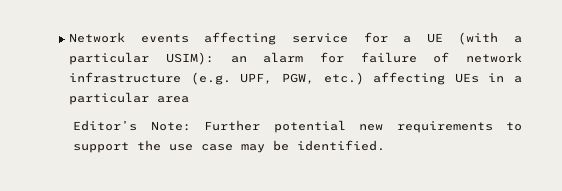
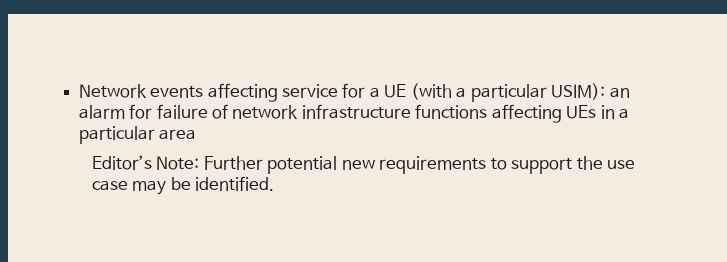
[190,72,364,85] (e.g. UPF, PGW, etc.) -> [415,104,488,119] functions

